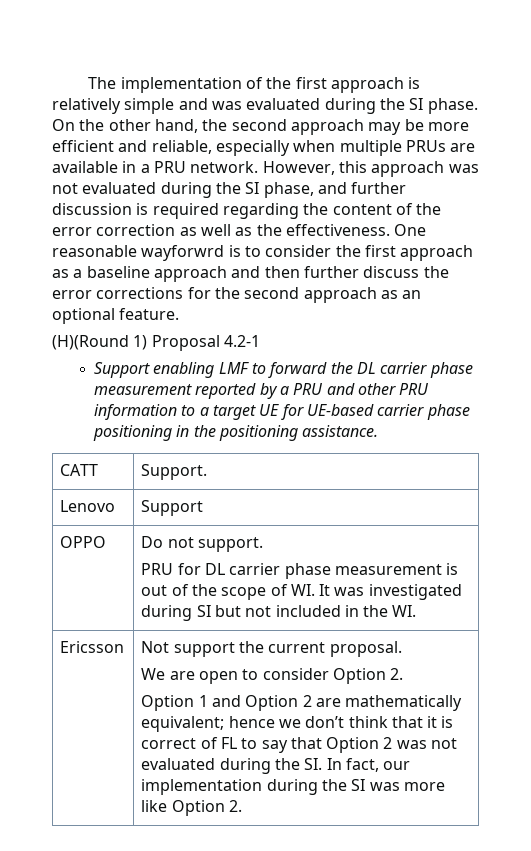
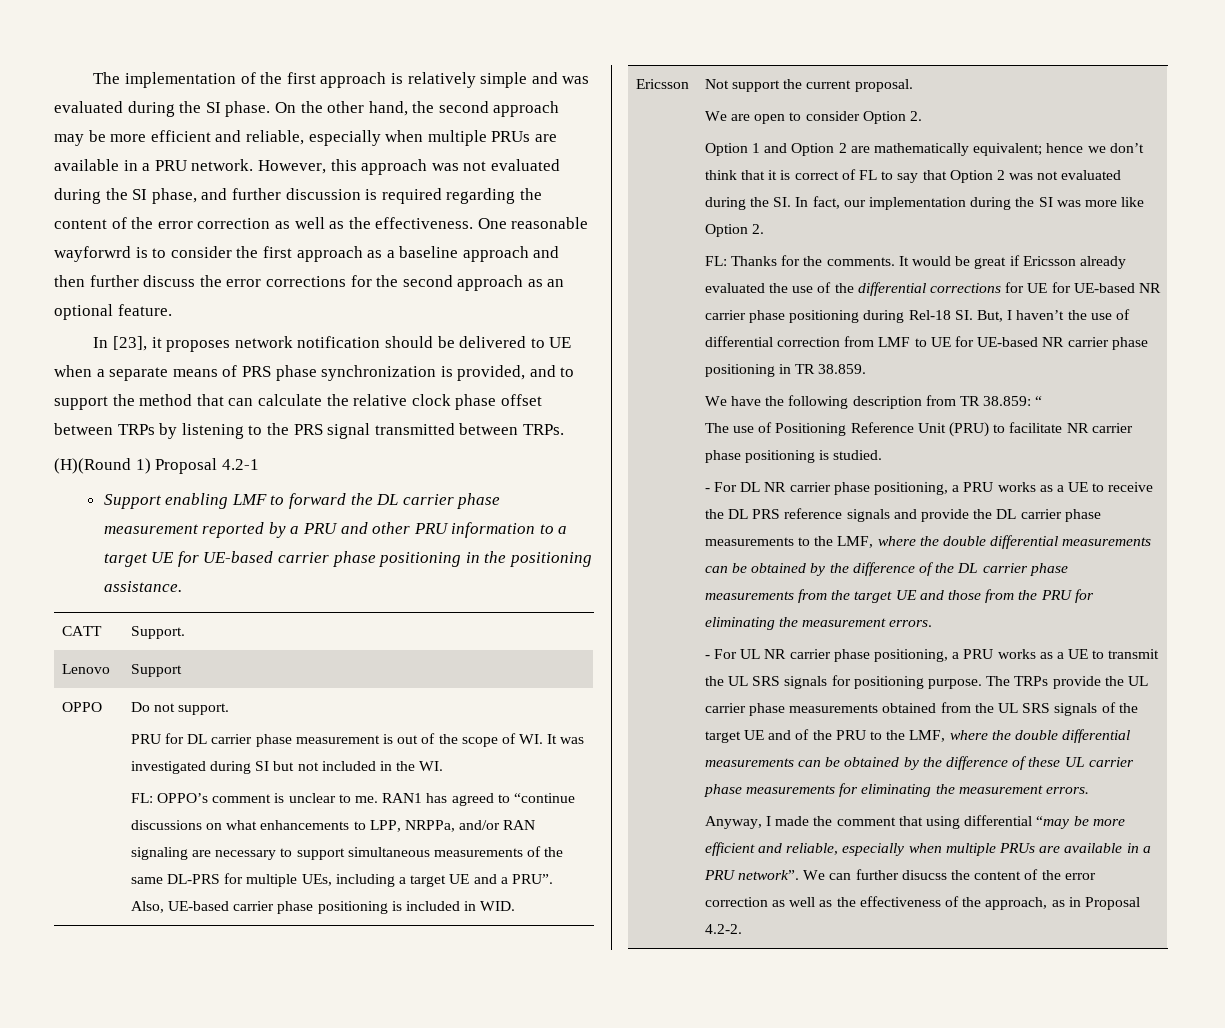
(180, 314) none -> [93,336,572,352] [54,365,575,381] [54,394,542,410] [54,423,564,439] // In [23], it proposes network notification should be delivered to UE when a separate means of PRS phase synchronization is provided, and to support the method that can calculate the relative clock phase offset between TRPs by listening to the PRS signal transmitted between TRPs.
(417, 611) none -> [130,793,575,806] [130,820,536,832] [130,846,564,860] [130,873,553,887] [130,901,516,914] // FL: OPPO’s comment is unclear to me. RAN1 has agreed to “continue discussions on what enhancements to LPP, NRPPa, and/or RAN signaling are necessary to support simultaneous measurements of the same DL-PRS for multiple UEs, including a target UE and a PRU”. Also, UE-based carrier phase positioning is included in WID.
(242, 806) none -> [704,255,1126,269] [704,282,1161,296] [704,309,1130,323] [704,336,1148,350] [704,364,867,377] [704,395,1043,409] [704,422,1133,437] [704,450,883,463] [704,482,1154,495] [704,508,1101,522] [704,535,1152,549] [704,562,1068,576] [704,589,1094,603] [704,617,933,630] [704,649,1160,662] [704,675,1148,689] [704,702,1138,716] [704,729,1131,743] [704,756,1134,770] [703,783,1089,797] [704,815,1125,829] [704,842,1151,856] [703,869,1096,880] [704,896,1140,910] [704,924,742,934] // FL: Thanks for the comments. It would be great if Ericsson already evaluated the use of the differential corrections for UE for UE-based NR carrier phase positioning during Rel-18 SI. But, I haven’t the use of differential correction from LMF to UE for UE-based NR carrier phase positioning in TR 38.859. // We have the following description from TR 38.859: “ // The use of Positioning Reference Unit (PRU) to facilitate NR carrier phase positioning is studied. // - For DL NR carrier phase positioning, a PRU works as a UE to receive the DL PRS reference signals and provide the DL carrier phase measurements to the LMF, where the double differential measurements can be obtained by the difference of the DL carrier phase measurements from the target UE and those from the PRU for eliminating the measurement errors. // - For UL NR carrier phase positioning, a PRU works as a UE to transmit the UL SRS signals for positioning purpose. The TRPs provide the UL carrier phase measurements obtained from the UL SRS signals of the target UE and of the PRU to the LMF, where the double differential measurements can be obtained by the difference of these UL carrier phase measurements for eliminating the measurement errors. // Anyway, I made the comment that using differential “may be more efficient and reliable, especially when multiple PRUs are available in a PRU network”. We can further disucss the content of the error correction as well as the effectiveness of the approach, as in Proposal 4.2-2.

